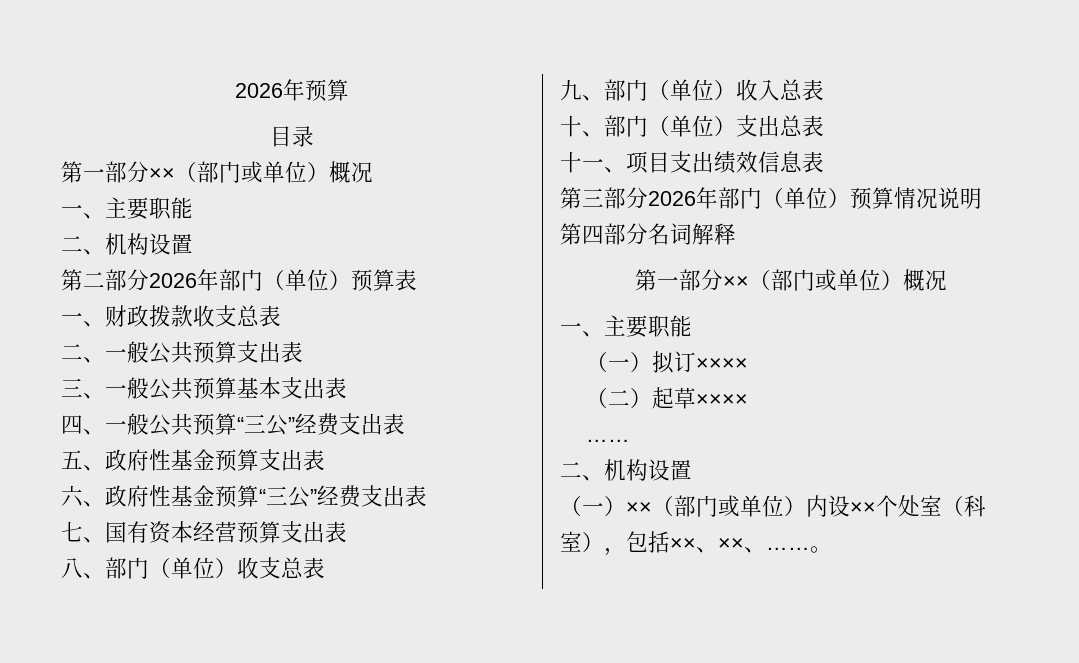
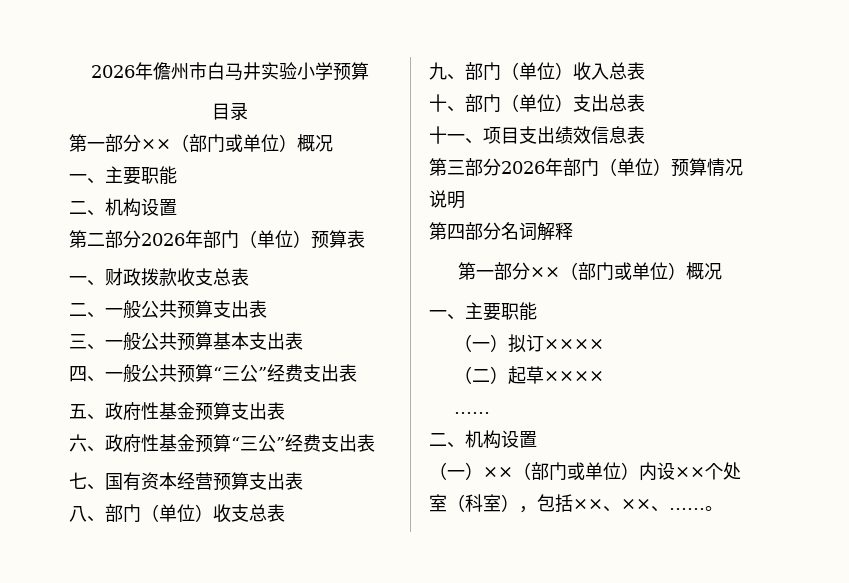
[235,79,305,101] 2026年 -> [90,62,333,81] 2026年儋州市白马井实验小学

